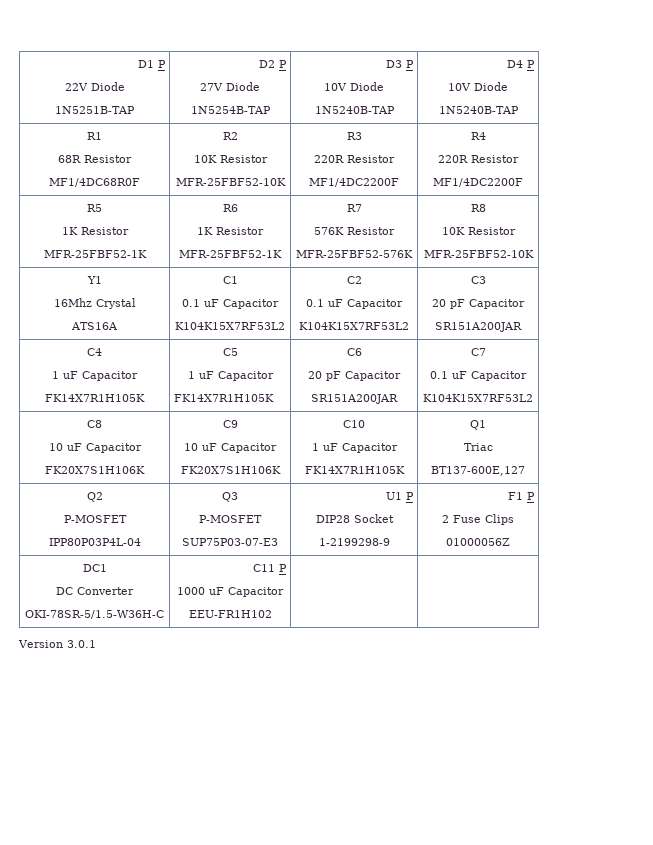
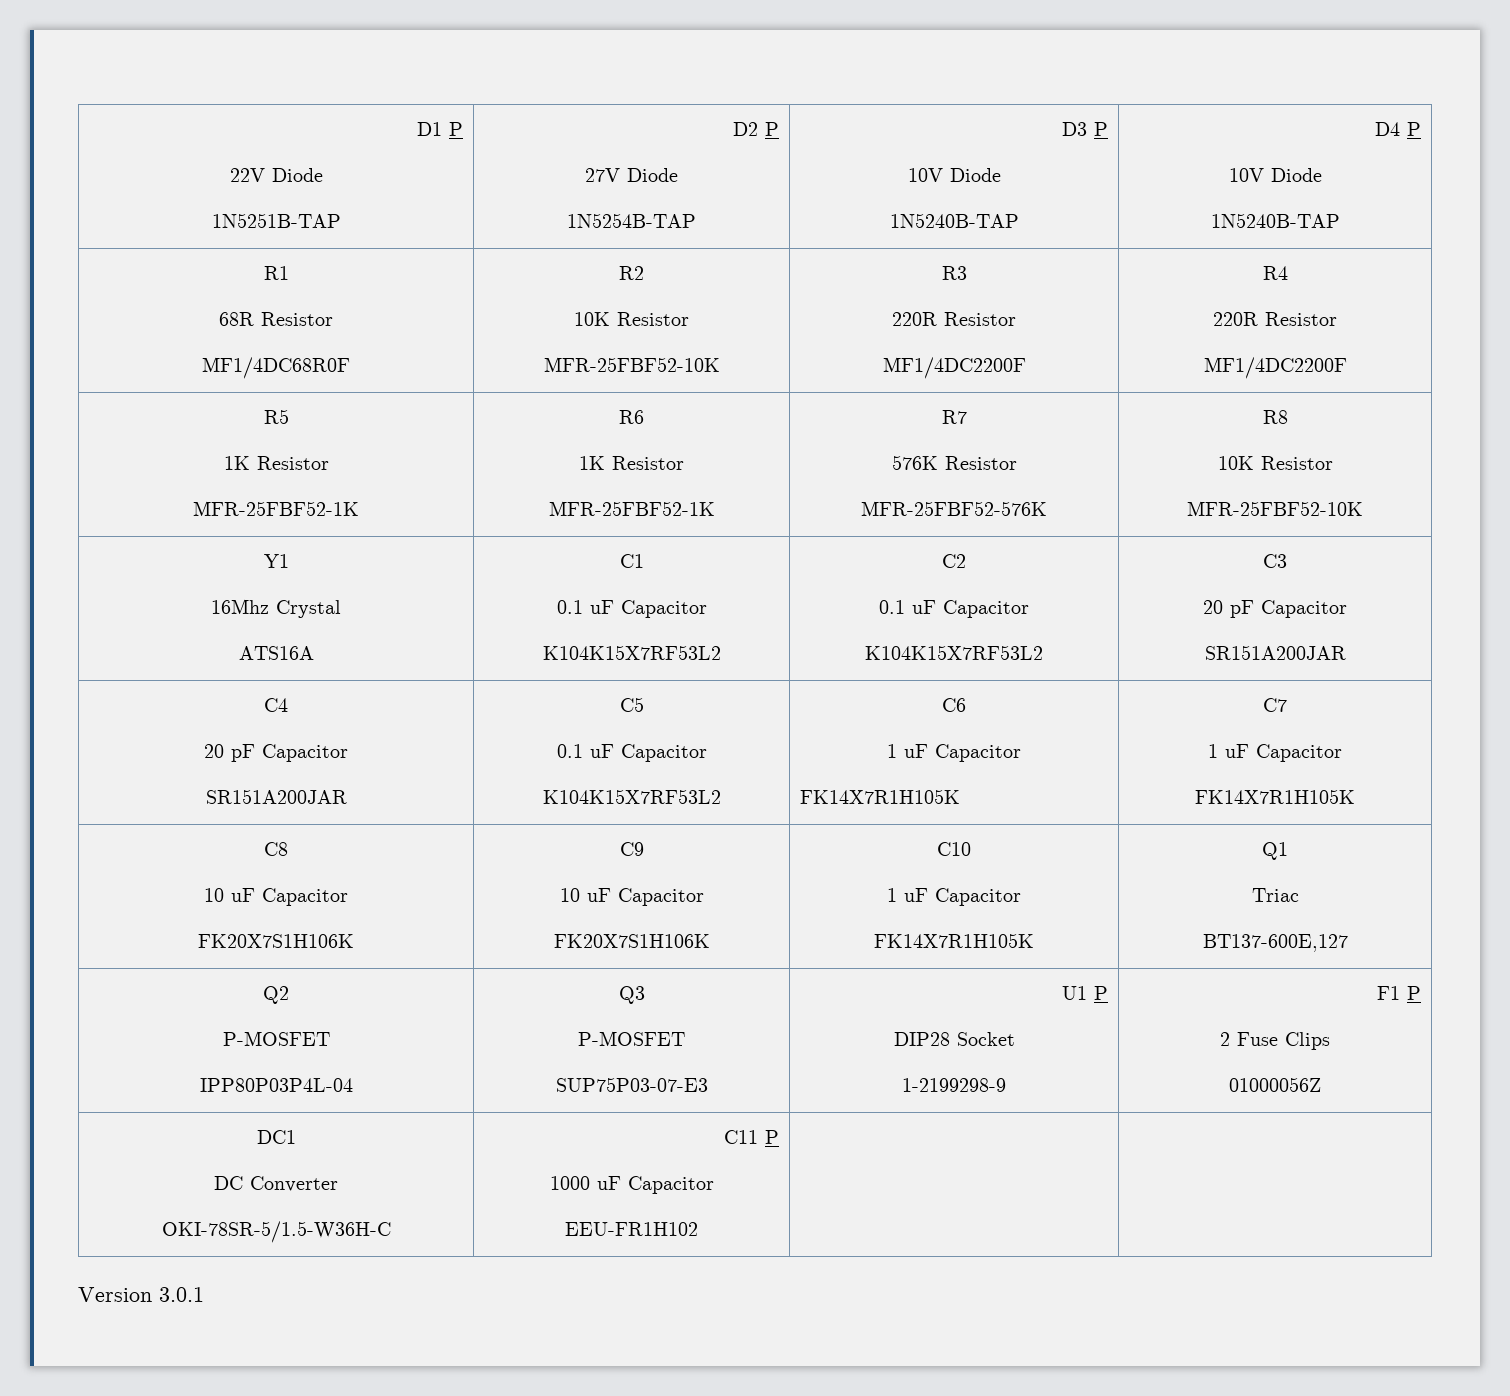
[52,371,138,381] [45,394,145,402] [222,348,238,356] [187,371,274,381] [174,394,275,402] [346,348,362,356] [308,371,401,381] [311,394,398,404] 1 uF Capacitor // FK14X7R1H105K | C5 // 1 uF Capacitor // FK14X7R1H105K | C6 // 20 pF Capacitor // SR151A200JAR -> [204,744,348,762] [205,789,347,804] [619,697,644,712] [556,744,707,762] [542,789,721,804] [942,698,966,712] [887,744,1021,762] [800,789,961,804] 20 pF Capacitor // SR151A200JAR | C5 // 0.1 uF Capacitor // K104K15X7RF53L2 | C6 // 1 uF Capacitor // FK14X7R1H105K
[430,371,527,381] [423,394,533,402] 0.1 uF Capacitor // K104K15X7RF53L2 -> [1208,744,1343,762] [1195,789,1356,804] 1 uF Capacitor // FK14X7R1H105K

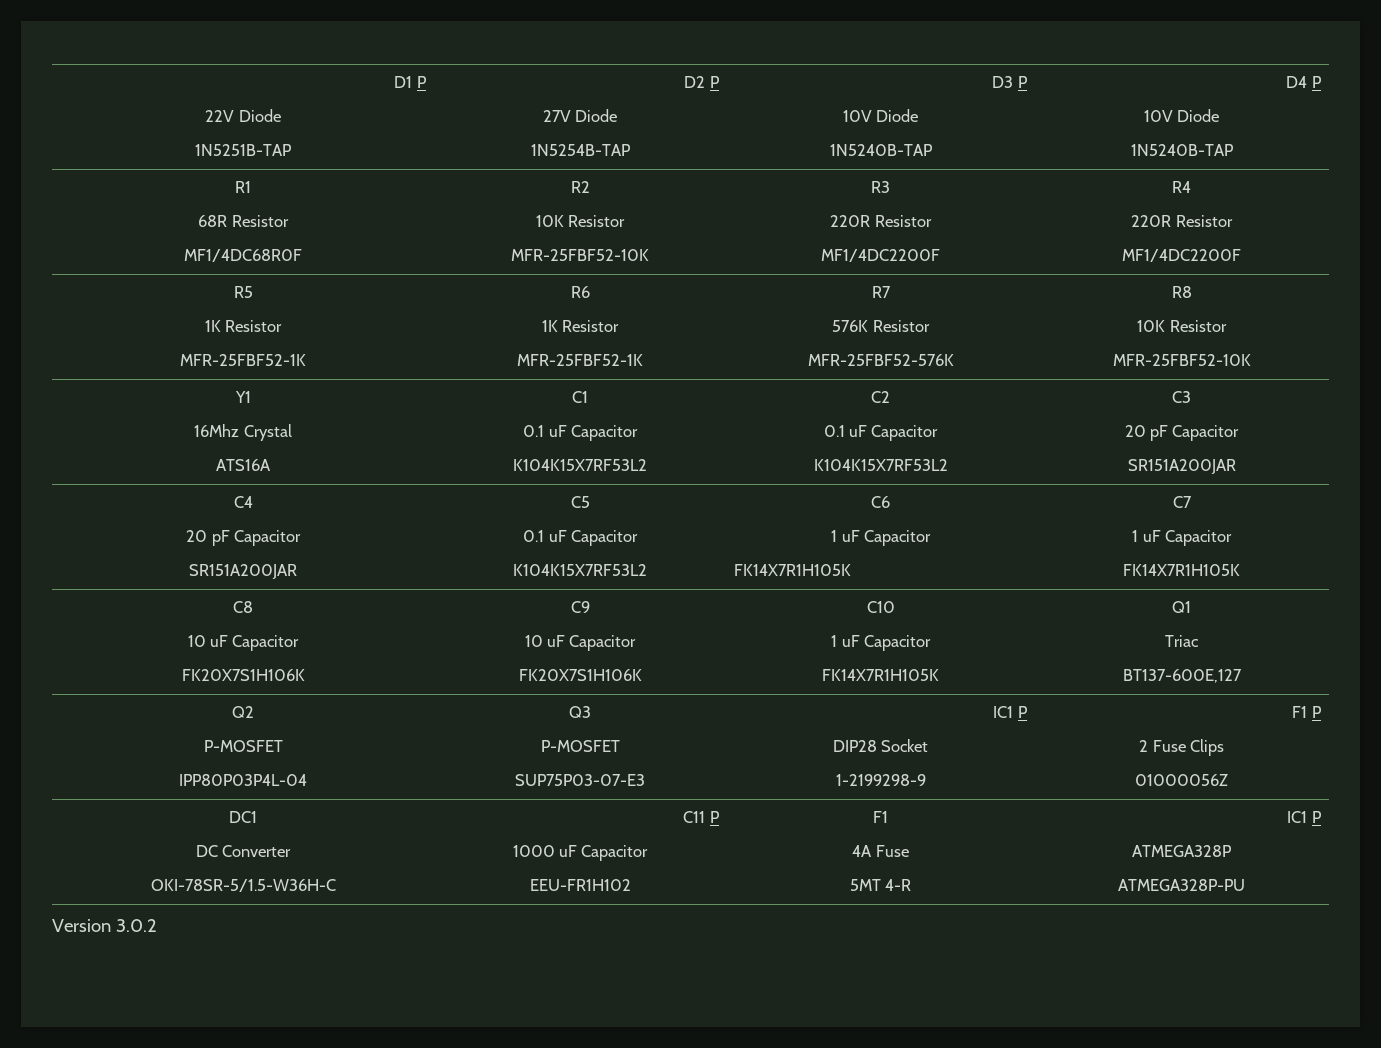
[1061,986,1087,1000] U1 -> [993,706,1014,718] IC1
(698, 1229) | -> [873,811,888,823] [852,845,909,857] [849,879,912,891] [1287,811,1322,823] [1132,845,1233,857] [1118,879,1246,891] F1 // 4A Fuse // 5MT 4-R | IC1 P // ATMEGA328P // ATMEGA328P-PU
[159,1287,204,1302] 3.0.1 -> [115,919,157,932] 3.0.2

